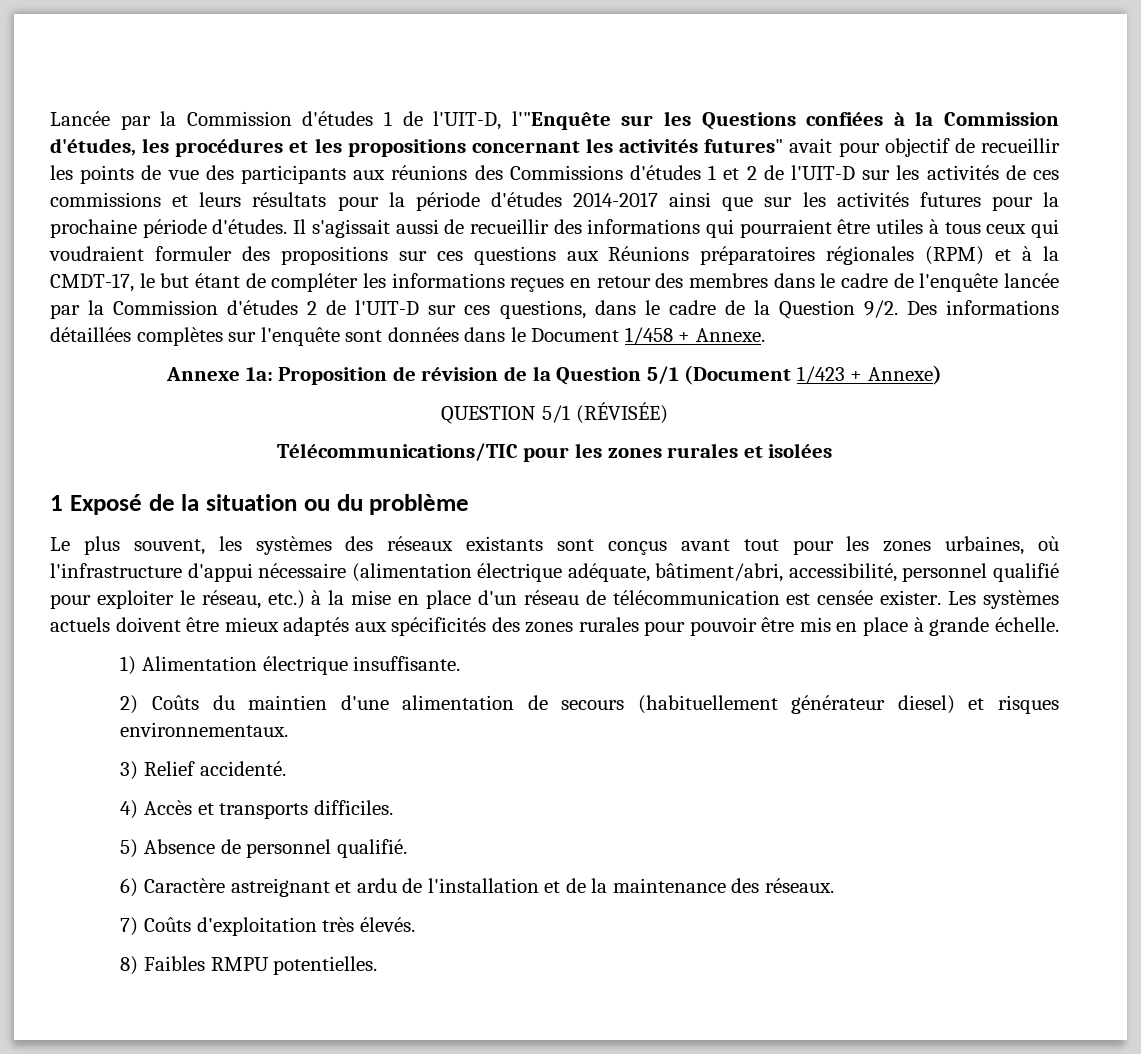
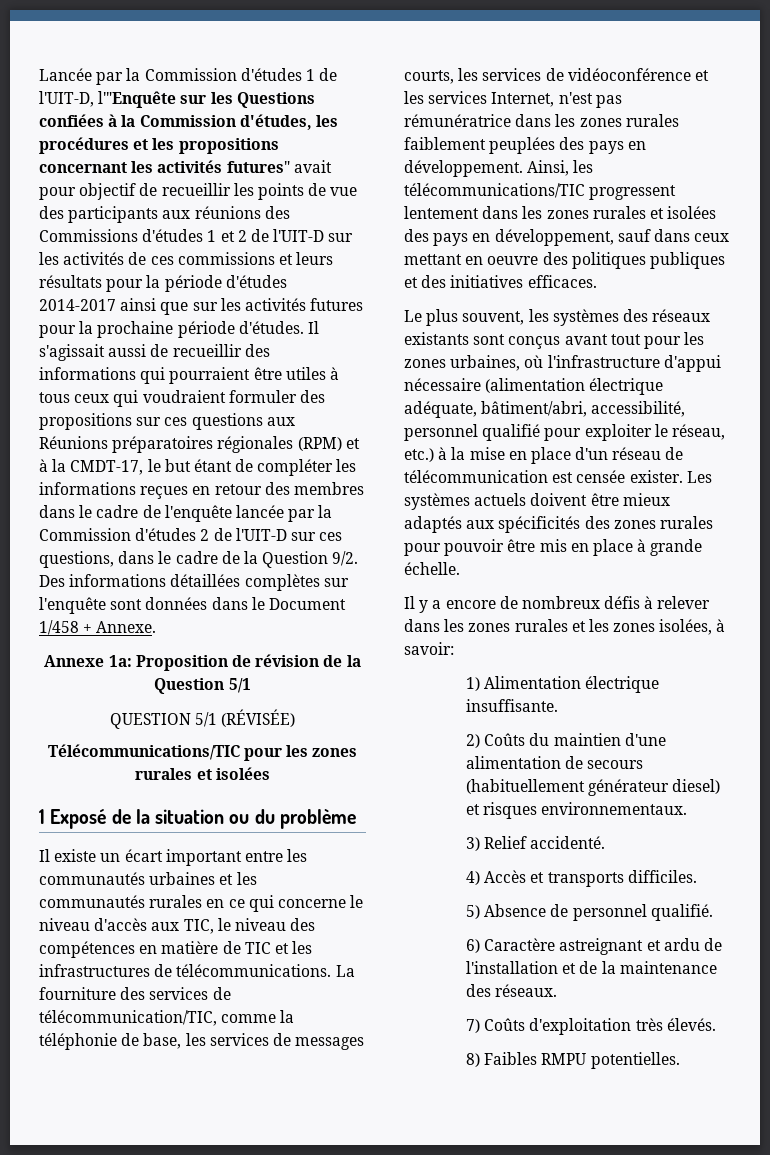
[684,365,942,385] (Document 1/423 + Annexe) -> (251, 685) none
(470, 504) none -> [39,849,308,866] [39,872,257,885] [39,895,364,912] [39,918,316,934] [39,941,313,958] [39,964,355,977] [39,987,231,1000] [39,1010,295,1026] [39,1033,365,1050] [404,68,709,84] [404,91,622,108] [404,114,679,127] [404,137,646,154] [404,160,594,177] [404,183,677,200] [404,206,717,219] [404,229,730,246] [404,252,725,269] [404,275,597,288] // Il existe un écart important entre les communautés urbaines et les communautés rurales en ce qui concerne le niveau d'accès aux TIC, le niveau des compétences en matière de TIC et les infrastructures de télécommunications. La fourniture des services de télécommunication/TIC, comme la téléphonie de base, les services de messages courts, les services de vidéoconférence et les services Internet, n'est pas rémunératrice dans les zones rurales faiblement peuplées des pays en développement. Ainsi, les télécommunications/TIC progressent lentement dans les zones rurales et isolées des pays en développement, sauf dans ceux mettant en oeuvre des politiques publiques et des initiatives efficaces.
(1059, 624) none -> [404,596,711,613] [404,619,726,635] [404,642,454,655] // Il y a encore de nombreux défis à relever dans les zones rurales et les zones isolées, à savoir:

